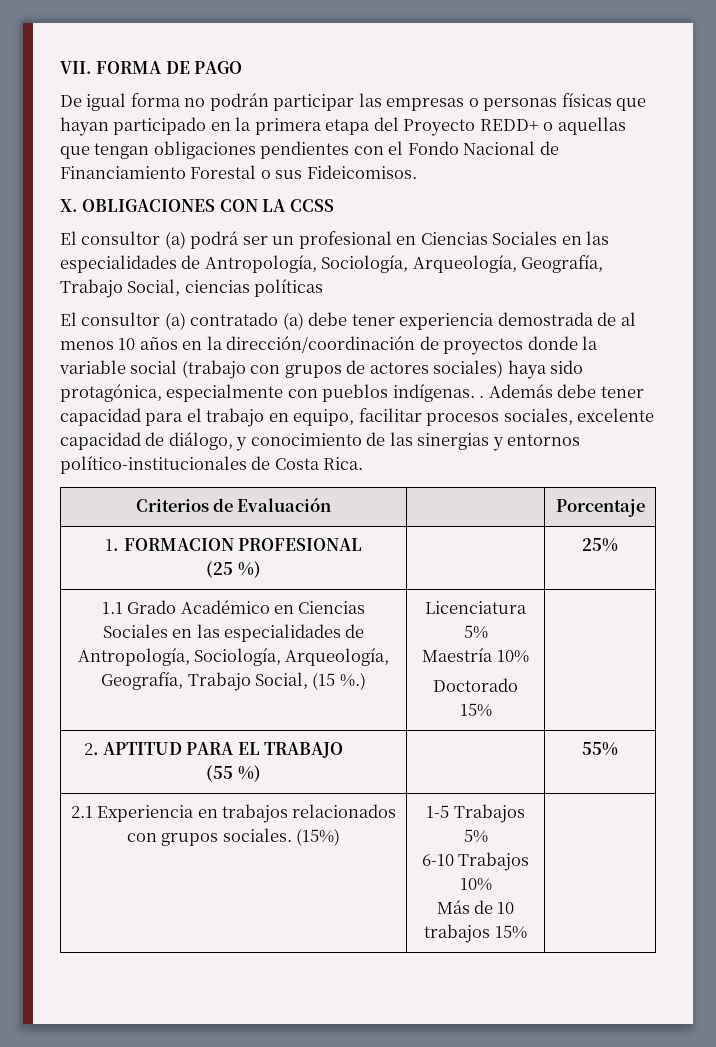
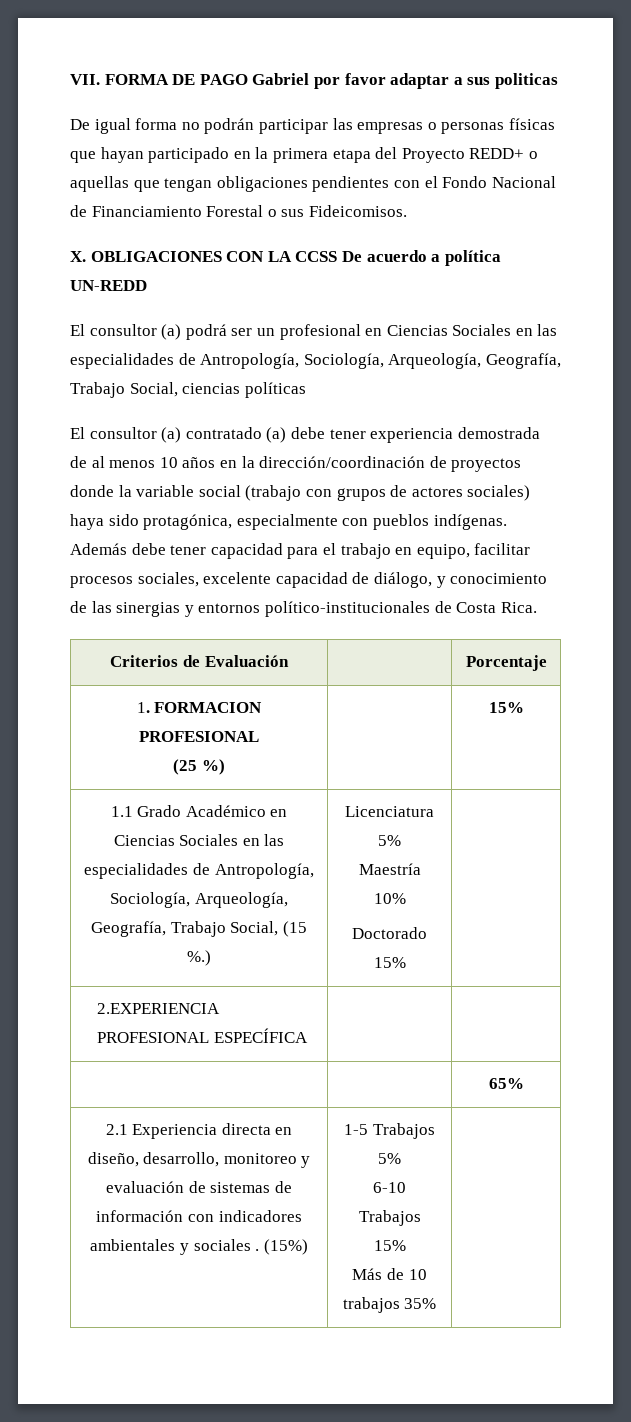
(243, 67) none -> [252,73,558,89] Gabriel por favor adaptar a sus politicas
(334, 205) none -> [341,250,501,266] [70,280,147,291] De acuerdo a política UN-REDD
[479,395,485,398] . -> (507, 522) none
[582,538,618,552] 25% -> [488,702,524,713] 15%
[83,742,344,758] [206,765,261,782] [582,742,618,756] [70,804,397,823] [126,828,292,846] 2. APTITUD PARA EL TRABAJO // (55 %) | | 55% // 2.1 Experiencia en trabajos relacionados con grupos sociales. -> [97,1003,221,1014] [97,1028,308,1043] [488,1078,524,1089] [105,1123,293,1139] [87,1152,311,1168] [106,1181,292,1193] [96,1210,302,1222] [90,1239,260,1255] 2.EXPERIENCIA PROFESIONAL ESPECÍFICA | | // | | 65% // 2.1 Experiencia directa en diseño, desarrollo, monitoreo y evaluación de sistemas de información con indicadores ambientales y sociales .
[459,878,492,891] 10% -> [373,1240,406,1251] 15%
[494,925,527,939] 15% -> [404,1298,437,1309] 35%

